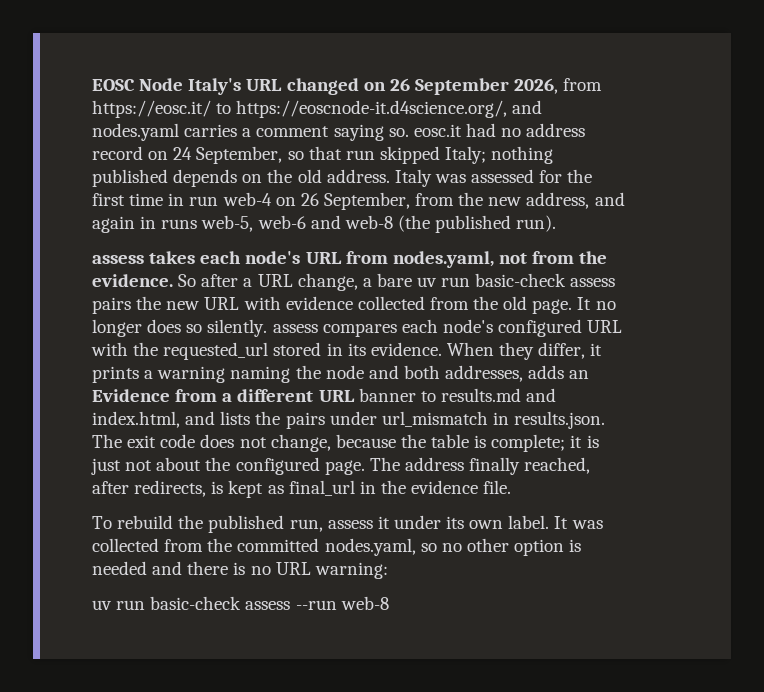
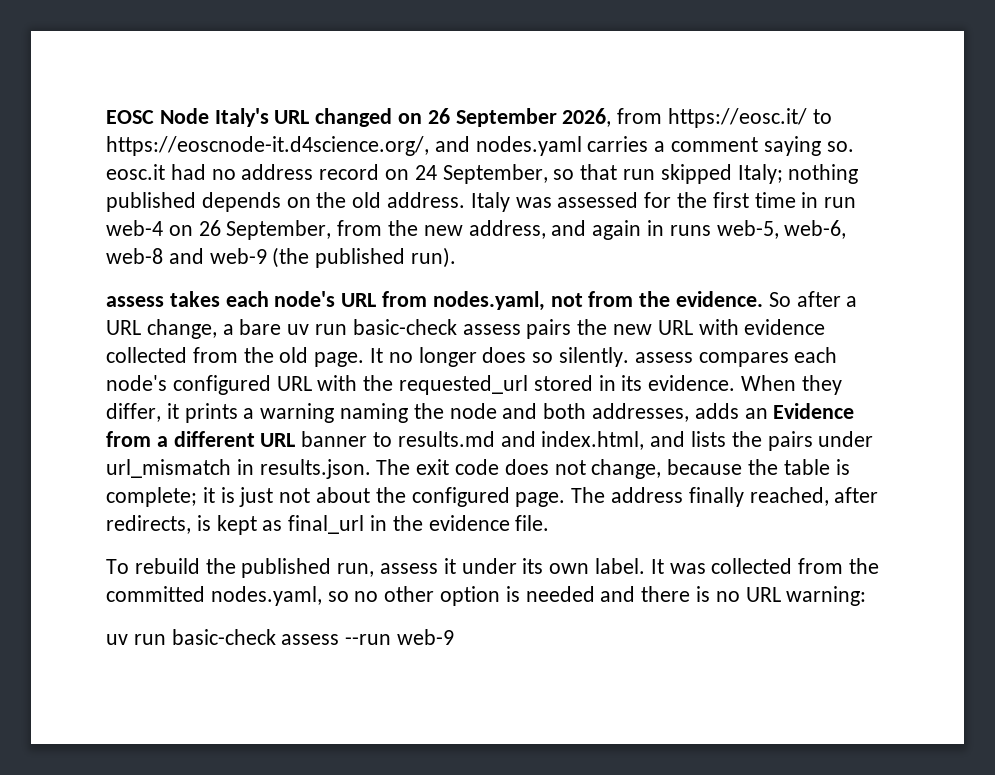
[257,215,393,229] web-6 and web-8 -> [784,220,847,239] [106,248,267,264] web-6, web-8 and web-9
[340,596,389,610] web-8 -> [397,629,455,645] web-9

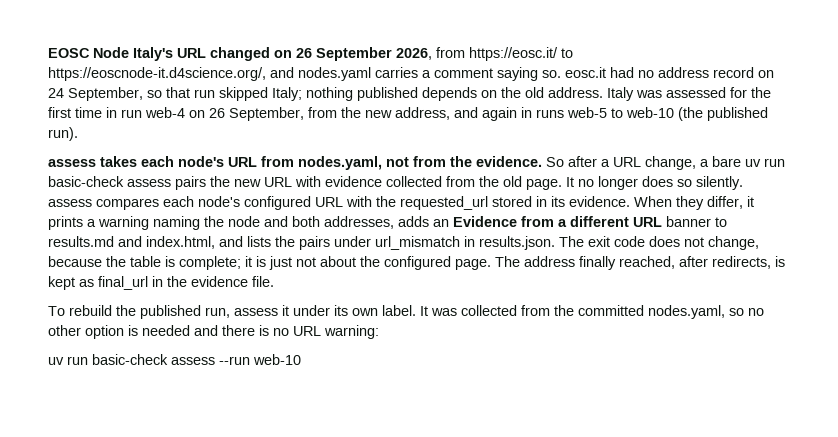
[716,220,847,239] [106,248,267,264] web-5, web-6, web-8 and web-9 -> [567,107,674,118] web-5 to web-10
[397,629,455,645] web-9 -> [253,354,301,365] web-10

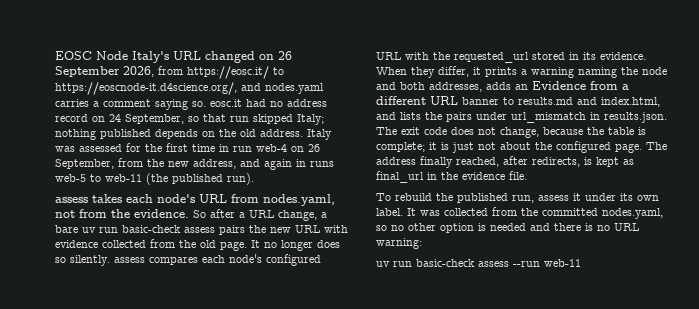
[626,107,674,118] web-10 -> [105,174,142,182] web-11
[253,354,301,365] web-10 -> [544,259,581,267] web-11

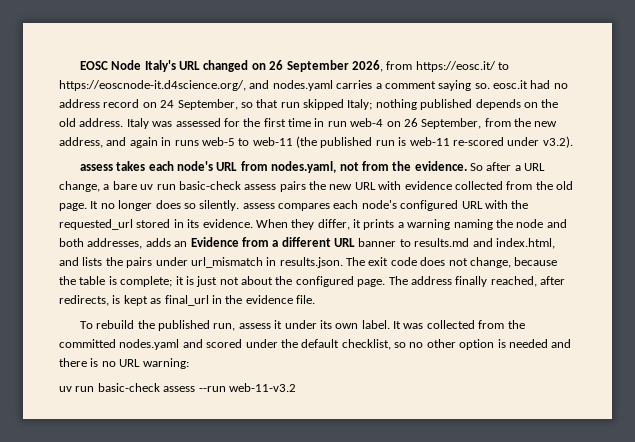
[227,173,254,185] run). -> [375,136,573,148] run is web-11 re-scored under v3.2).
[602,208,663,219] nodes.yaml, -> [119,339,391,350] nodes.yaml and scored under the default checklist,
[544,259,581,267] web-11 -> [228,383,296,392] web-11-v3.2

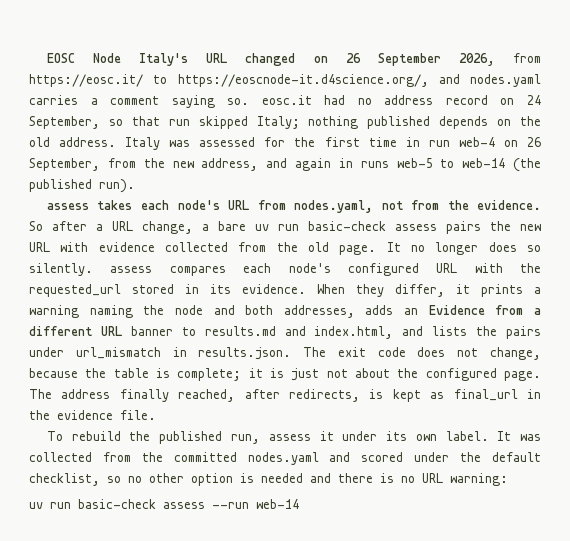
[252,137,293,146] web-11 -> [462,158,506,168] web-14
[375,136,573,148] run is web-11 re-scored under v3.2). -> [99,179,135,193] run).
[228,383,296,392] web-11-v3.2 -> [256,499,299,509] web-14

